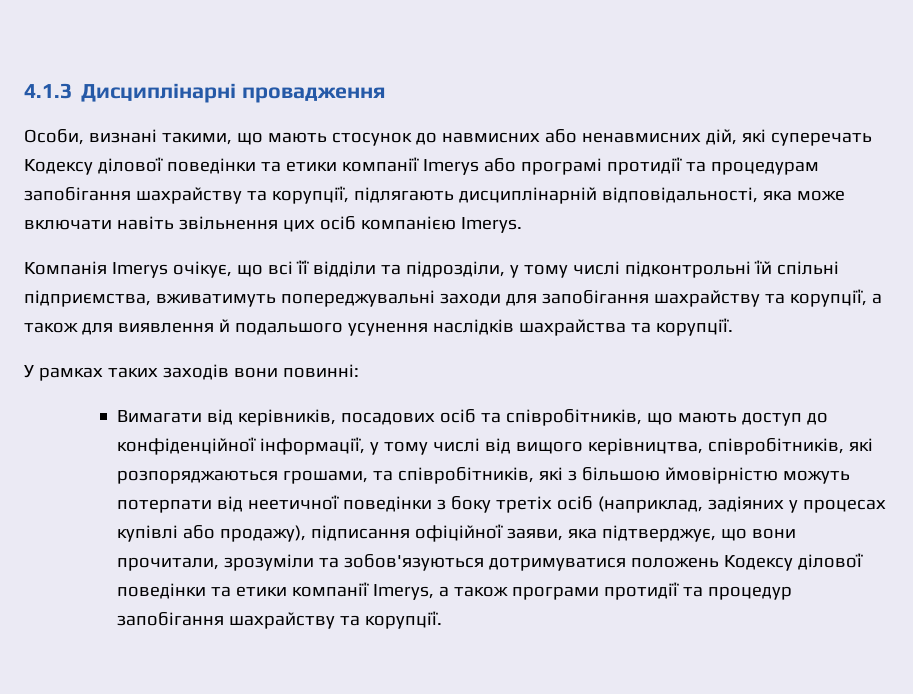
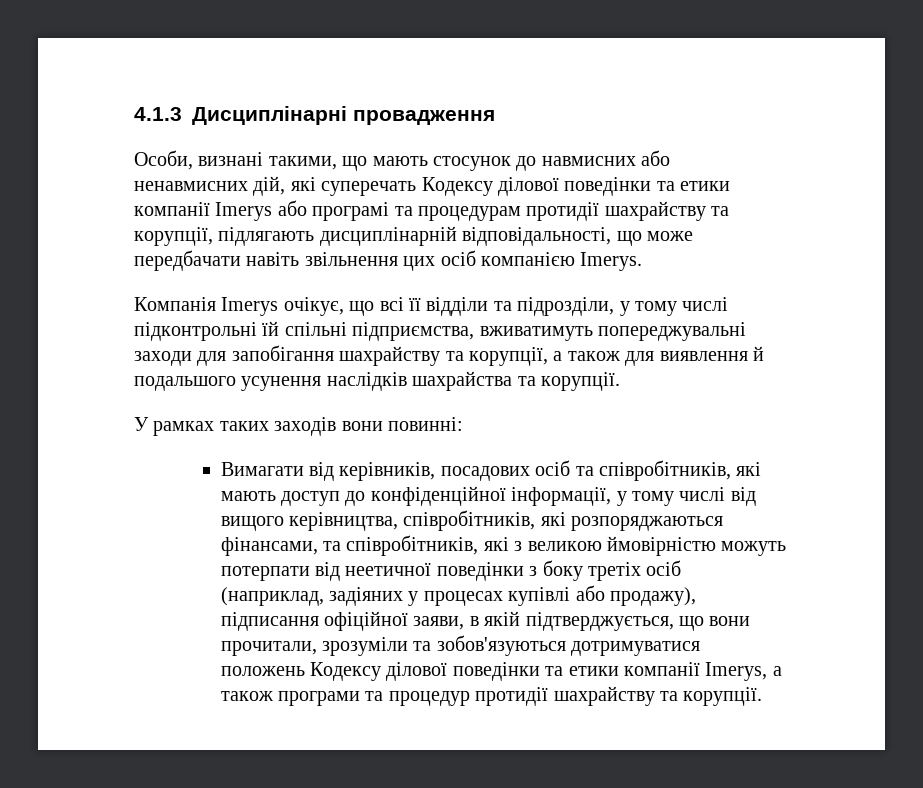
[606,157,682,175] протидії -> (390, 211) none
[24,187,131,201] запобігання -> [526,202,600,221] протидії
[762,190,845,201] [24,219,112,230] яка може включати -> [616,231,693,246] [134,250,241,271] що може передбачати
[646,412,673,425] що -> [736,462,762,476] які
[282,470,368,484] грошами, -> [220,537,318,556] фінансами,
[581,467,660,481] більшою -> [527,541,602,551] великою
[567,525,716,542] яка підтверджує, -> [469,611,674,631] в якій підтверджується,
[603,582,679,600] протидії -> (360, 698) none
[116,612,224,626] запобігання -> [475,687,549,706] протидії

